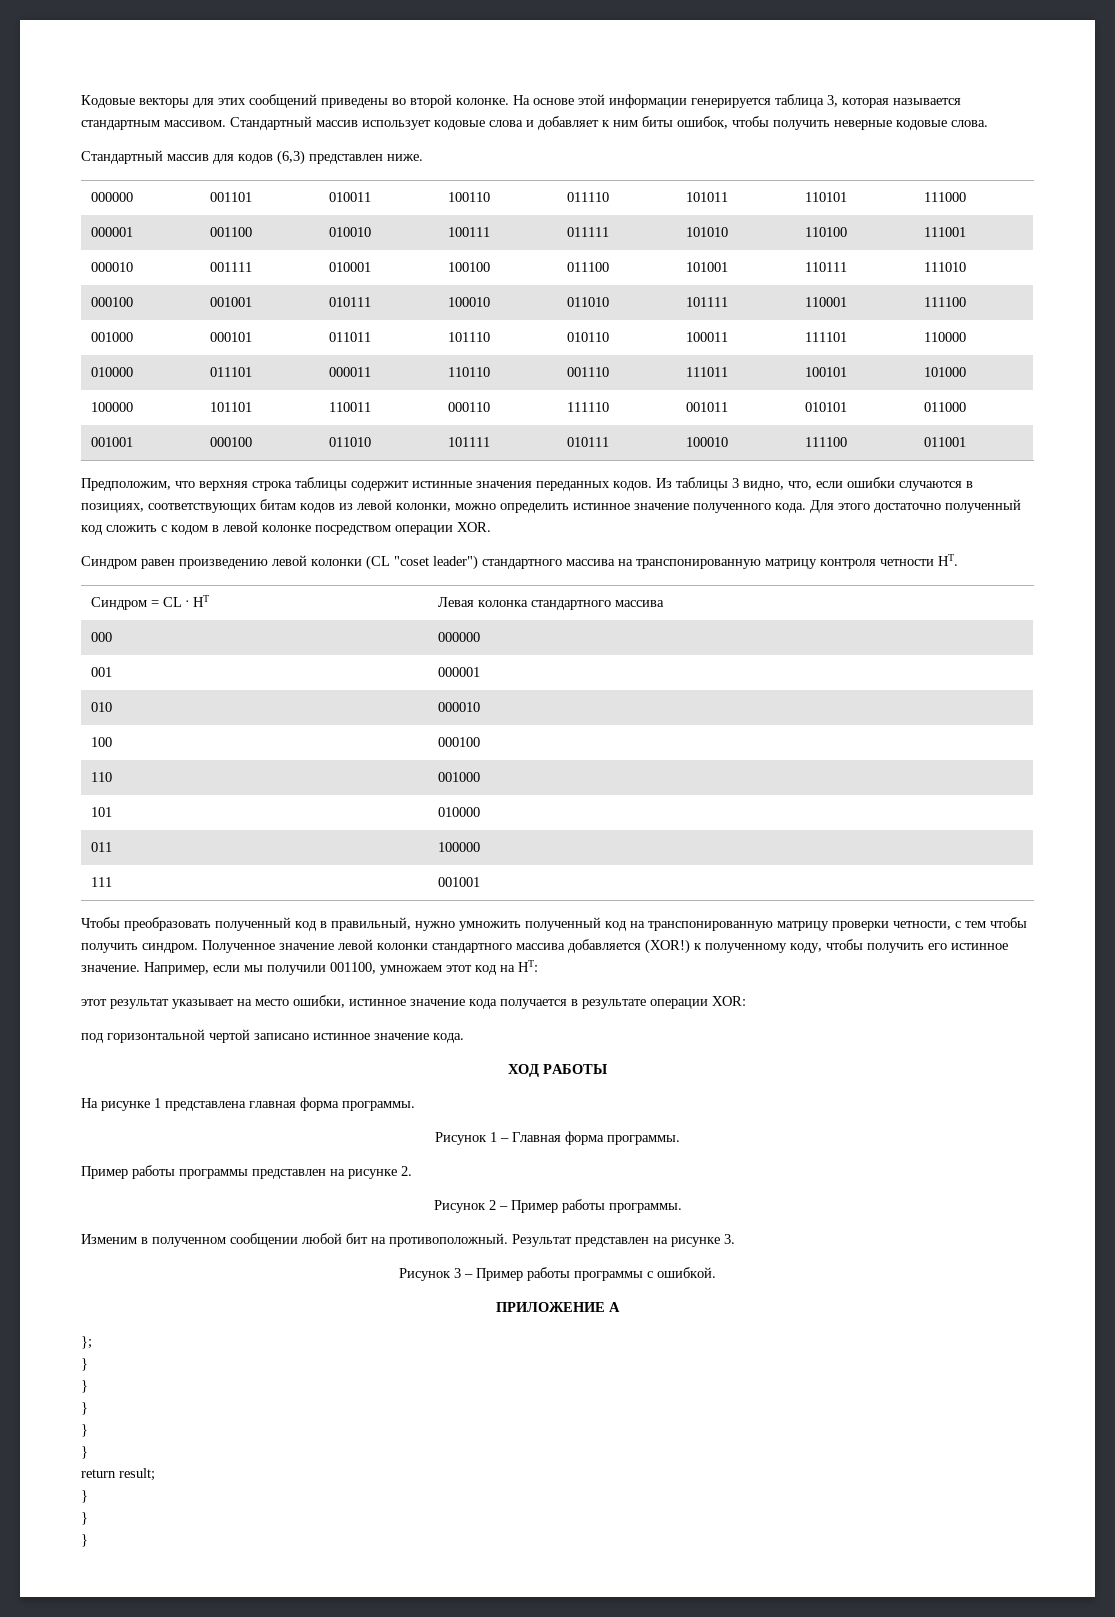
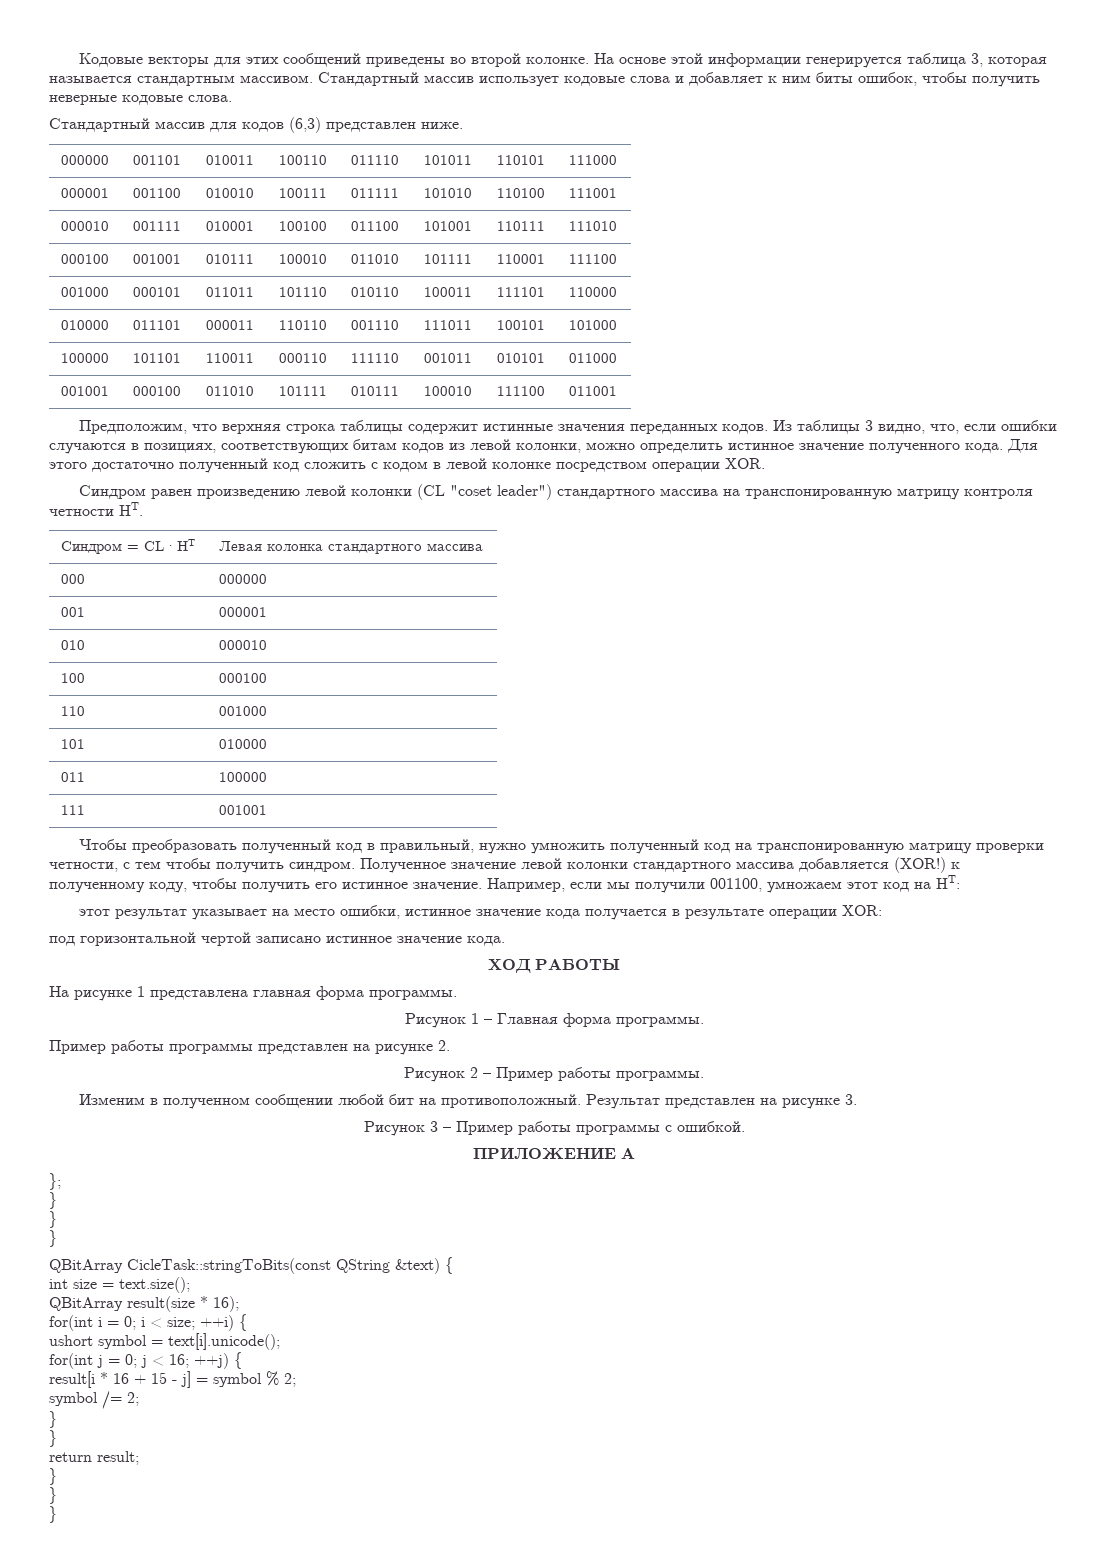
(88, 1408) none -> [49,1257,453,1274] [49,1277,190,1293] [49,1296,239,1312] [49,1314,247,1331] [49,1333,280,1350] [49,1352,242,1369] [49,1371,296,1388] [49,1391,139,1409] // QBitArray CicleTask::stringToBits(const QString &text) { // int size = text.size(); // QBitArray result(size * 16); // for(int i = 0; i < size; ++i) { // ushort symbol = text[i].unicode(); // for(int j = 0; j < 16; ++j) { // result[i * 16 + 15 - j] = symbol % 2; // symbol /= 2;

